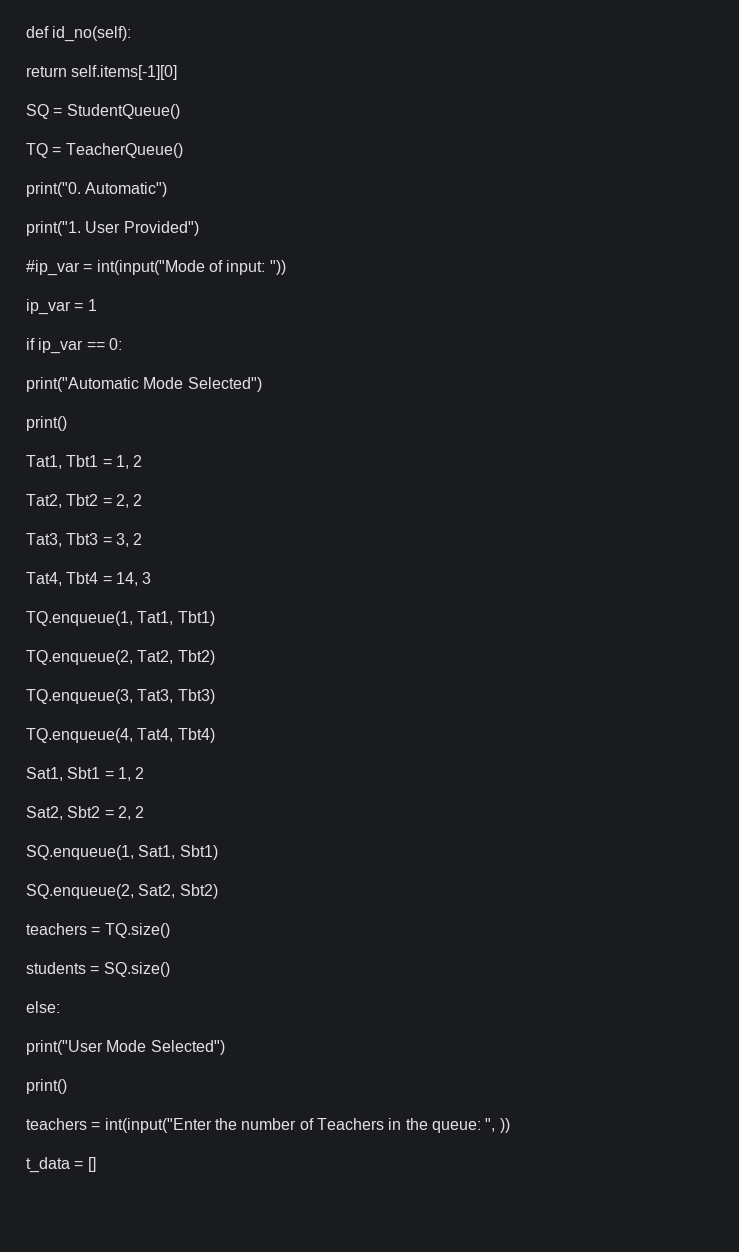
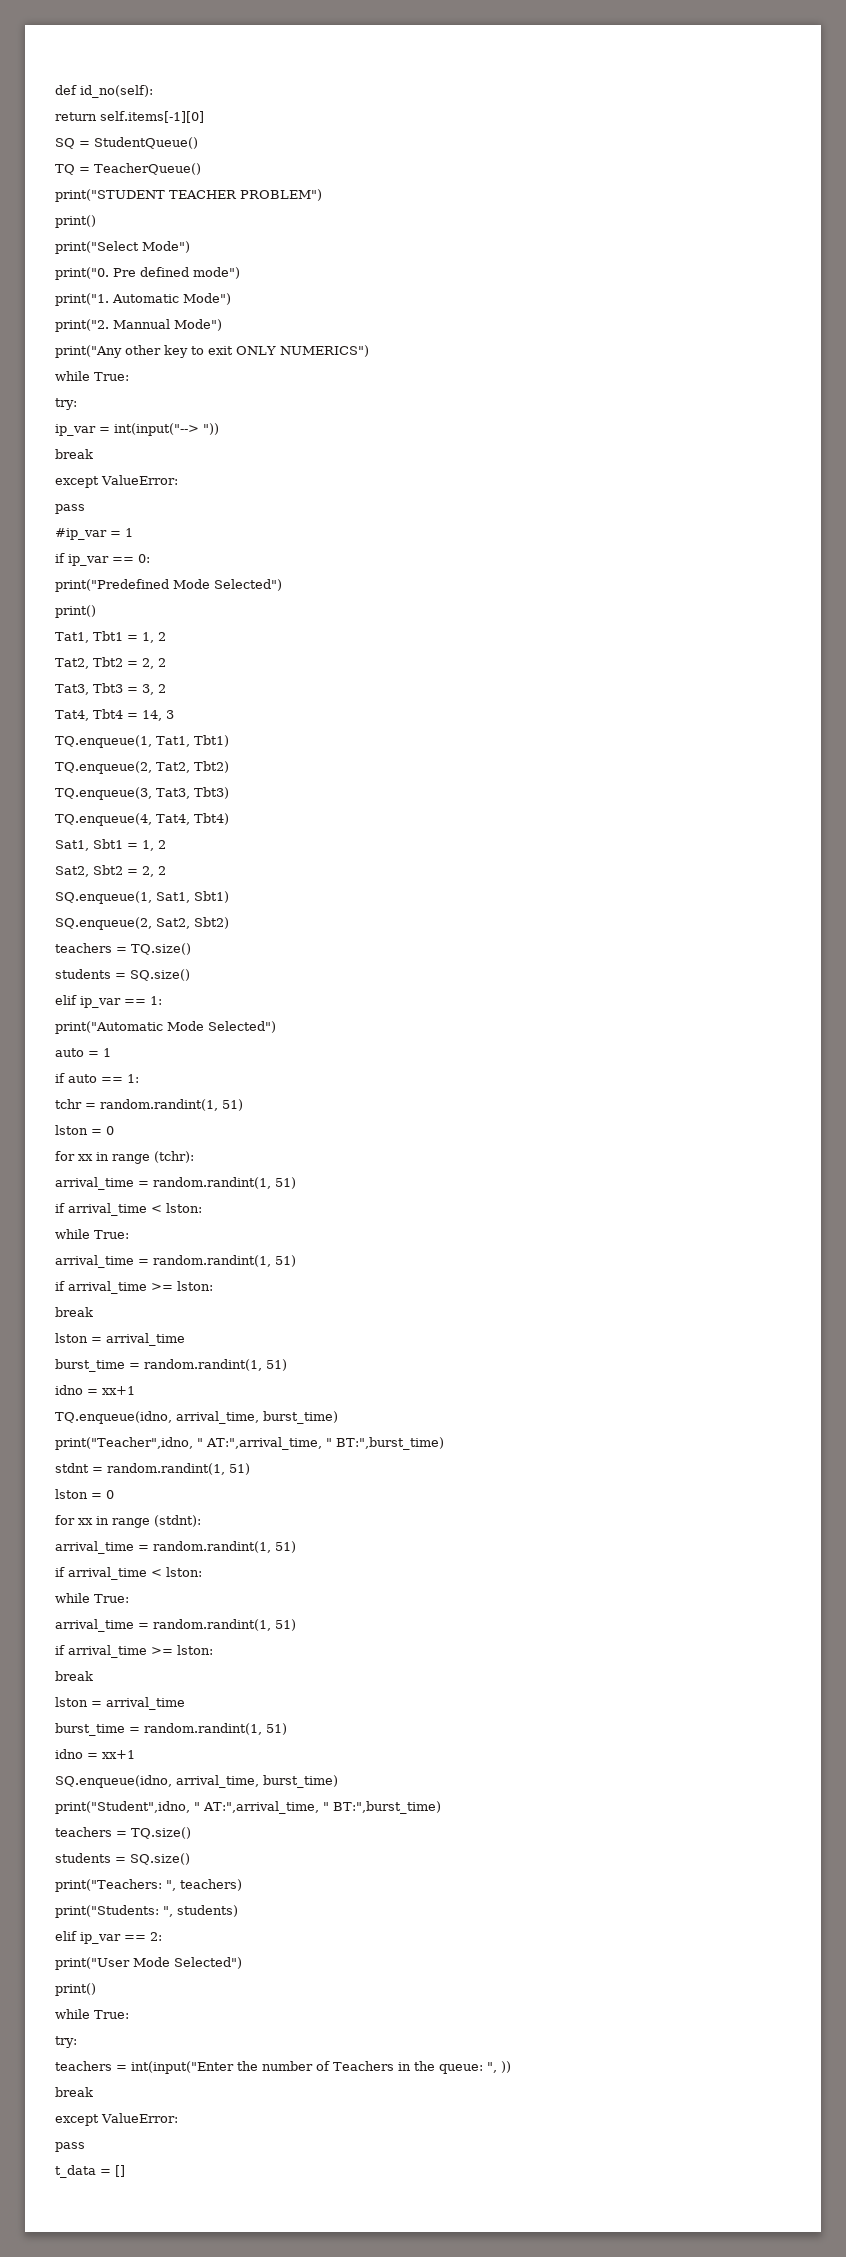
[26,182,168,197] [26,221,199,236] [26,260,286,276] [26,299,71,315] print("0. Automatic") // print("1. User Provided") // #ip_var = int(input("Mode of input: ")) // ip_var -> [55,189,322,202] [55,215,96,228] [55,241,190,254] [55,267,240,280] [55,293,231,306] [55,319,222,332] [55,345,369,358] [55,371,129,381] [55,398,77,410] [55,423,219,436] [55,449,93,459] [55,475,178,488] [55,504,85,514] [55,528,107,540] print("STUDENT TEACHER PROBLEM") // print() // print("Select Mode") // print("0. Pre defined mode") // print("1. Automatic Mode") // print("2. Mannual Mode") // print("Any other key to exit ONLY NUMERICS") // while True: // try: // ip_var = int(input("--> ")) // break // except ValueError: // pass // #ip_var
[26,377,139,392] print("Automatic -> [55,579,169,592] print("Predefined
[26,1001,60,1013] else: -> [55,995,162,1008] [55,1021,276,1034] [55,1048,111,1057] [55,1073,139,1083] [55,1099,243,1111] [55,1125,114,1135] [55,1151,194,1164] [55,1177,296,1190] [55,1203,202,1216] [55,1229,129,1239] [55,1255,296,1268] [55,1281,213,1294] [55,1307,93,1317] [55,1333,185,1346] [55,1359,287,1372] [55,1385,135,1395] [55,1411,338,1424] [55,1437,444,1450] [55,1463,250,1475] [55,1489,114,1499] [55,1515,201,1528] [55,1541,296,1554] [55,1567,202,1580] [55,1593,129,1603] [55,1619,296,1632] [55,1645,213,1658] [55,1671,93,1681] [55,1697,185,1710] [55,1723,287,1736] [55,1749,135,1759] [55,1775,338,1788] [55,1801,441,1814] [55,1827,191,1839] [55,1853,190,1865] [55,1879,242,1892] [55,1905,238,1918] [55,1931,162,1944] elif ip_var == 1: // print("Automatic Mode Selected") // auto = 1 // if auto == 1: // tchr = random.randint(1, 51) // lston = 0 // for xx in range (tchr): // arrival_time = random.randint(1, 51) // if arrival_time < lston: // while True: // arrival_time = random.randint(1, 51) // if arrival_time >= lston: // break // lston = arrival_time // burst_time = random.randint(1, 51) // idno = xx+1 // TQ.enqueue(idno, arrival_time, burst_time) // print("Teacher",idno, " AT:",arrival_time, " BT:",burst_time) // stdnt = random.randint(1, 51) // lston = 0 // for xx in range (stdnt): // arrival_time = random.randint(1, 51) // if arrival_time < lston: // while True: // arrival_time = random.randint(1, 51) // if arrival_time >= lston: // break // lston = arrival_time // burst_time = random.randint(1, 51) // idno = xx+1 // SQ.enqueue(idno, arrival_time, burst_time) // print("Student",idno, " AT:",arrival_time, " BT:",burst_time) // teachers = TQ.size() // students = SQ.size() // print("Teachers: ", teachers) // print("Students: ", students) // elif ip_var == 2:
(67, 1086) none -> [55,2009,129,2019] [55,2036,77,2048] // while True: // try:
(510, 1125) none -> [55,2087,93,2097] [55,2113,178,2126] [55,2142,85,2152] // break // except ValueError: // pass

